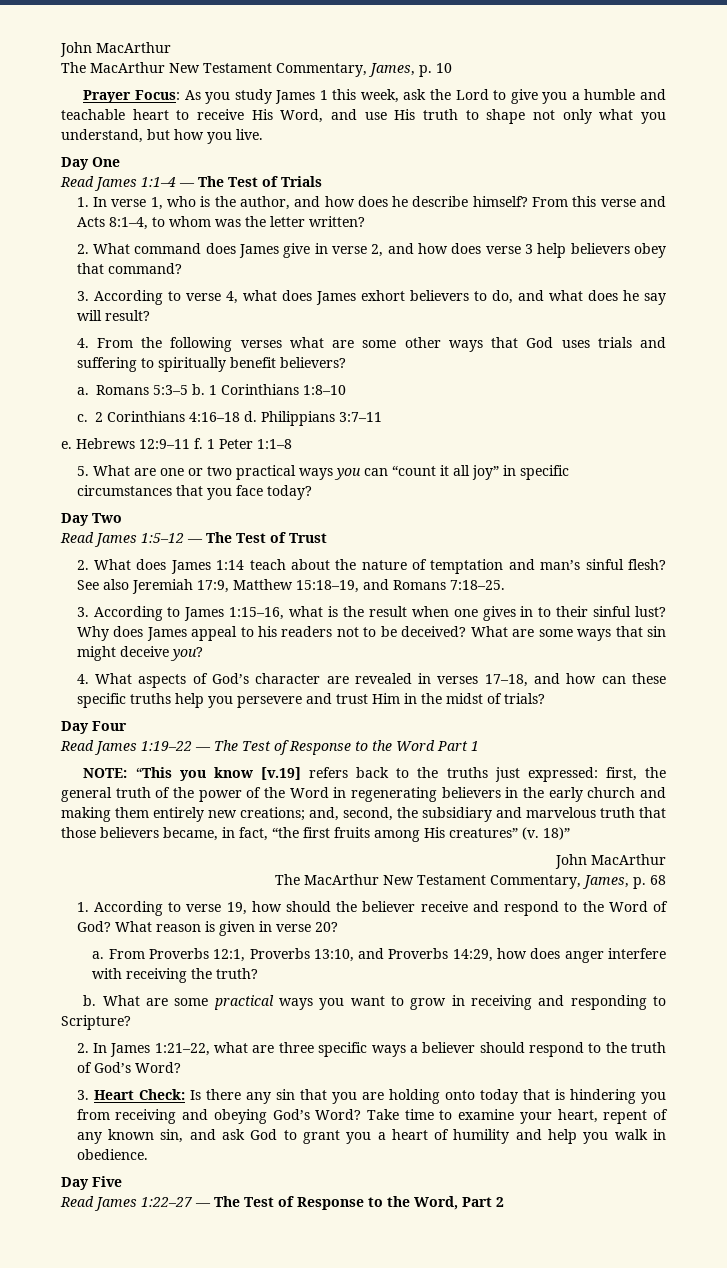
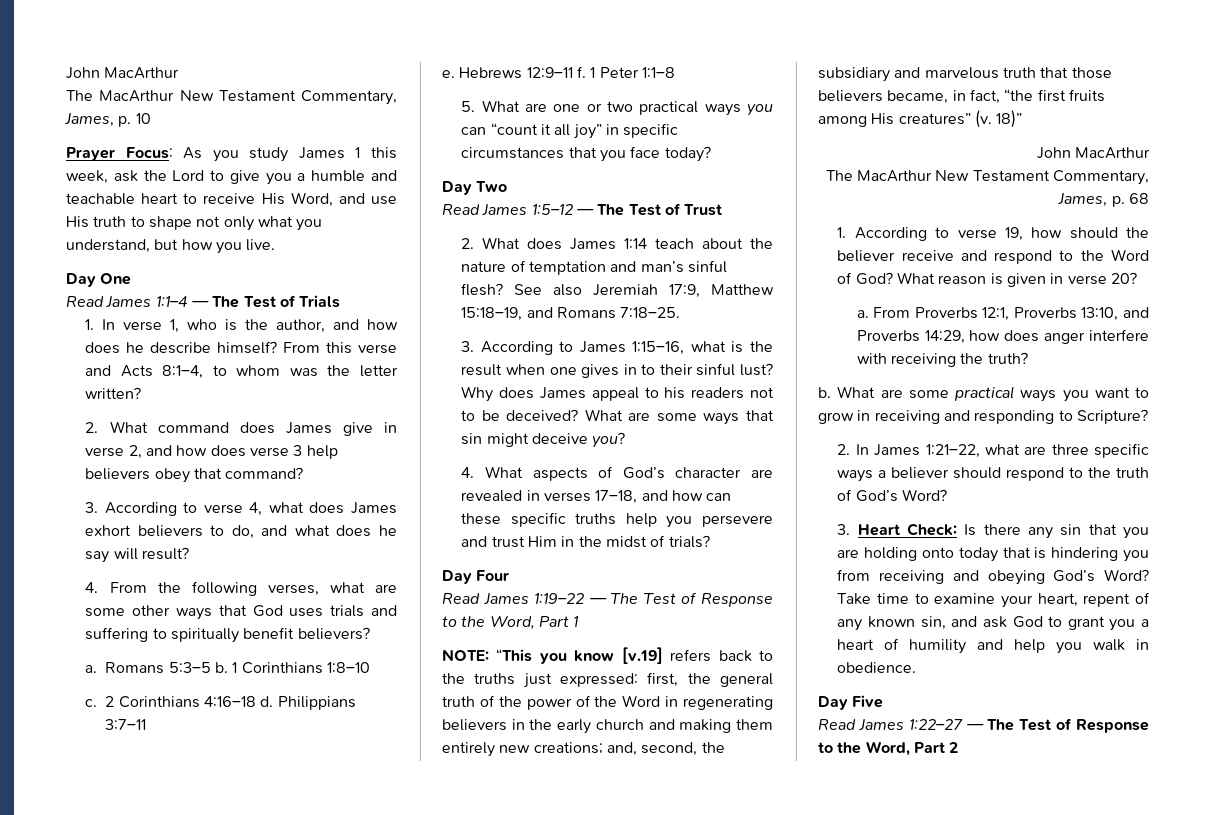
[240,340,282,348] verses -> [267,584,319,596] verses,
[396,740,435,751] Word -> [489,616,535,629] Word,

